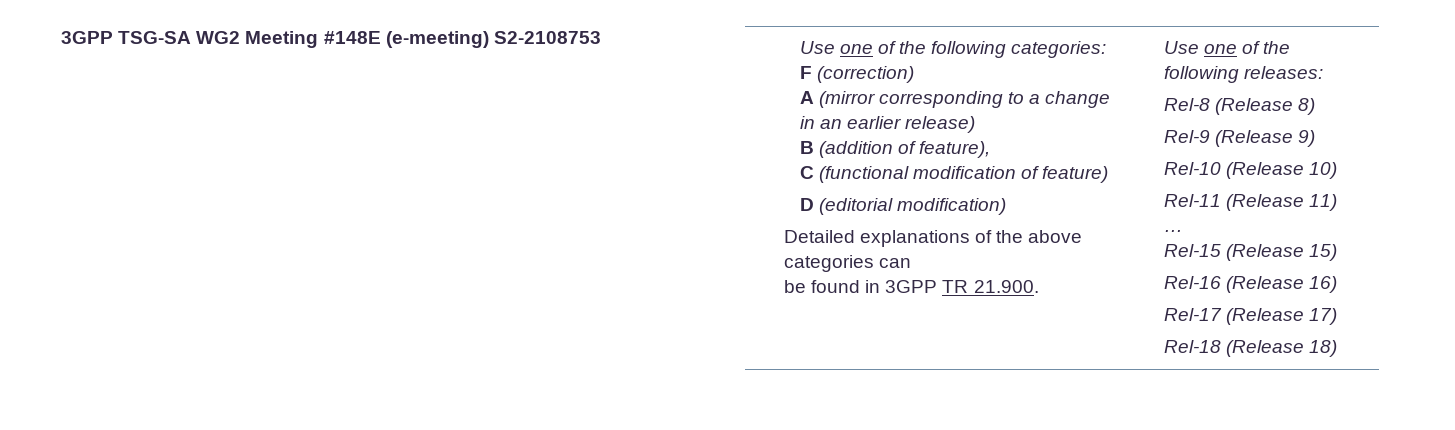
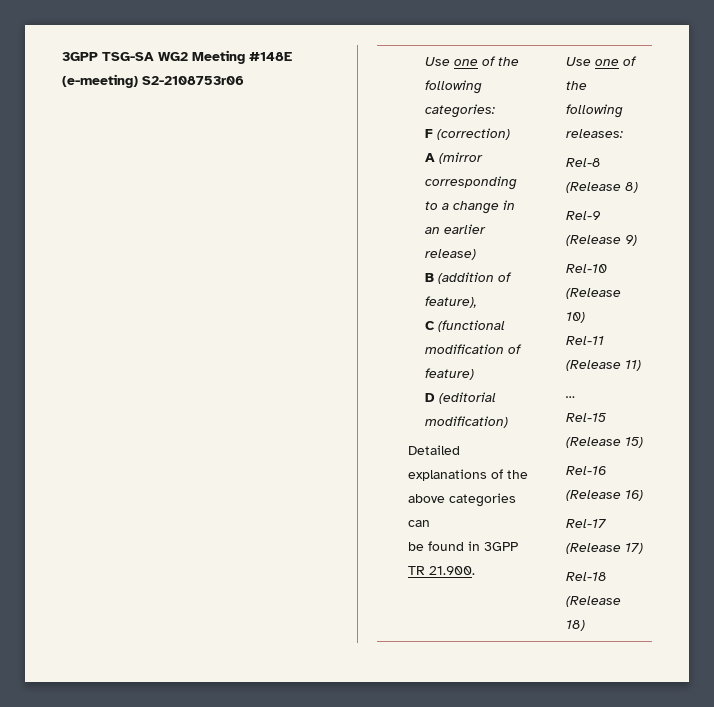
[493,31,601,44] S2-2108753 -> [142,76,244,85] S2-2108753r06

